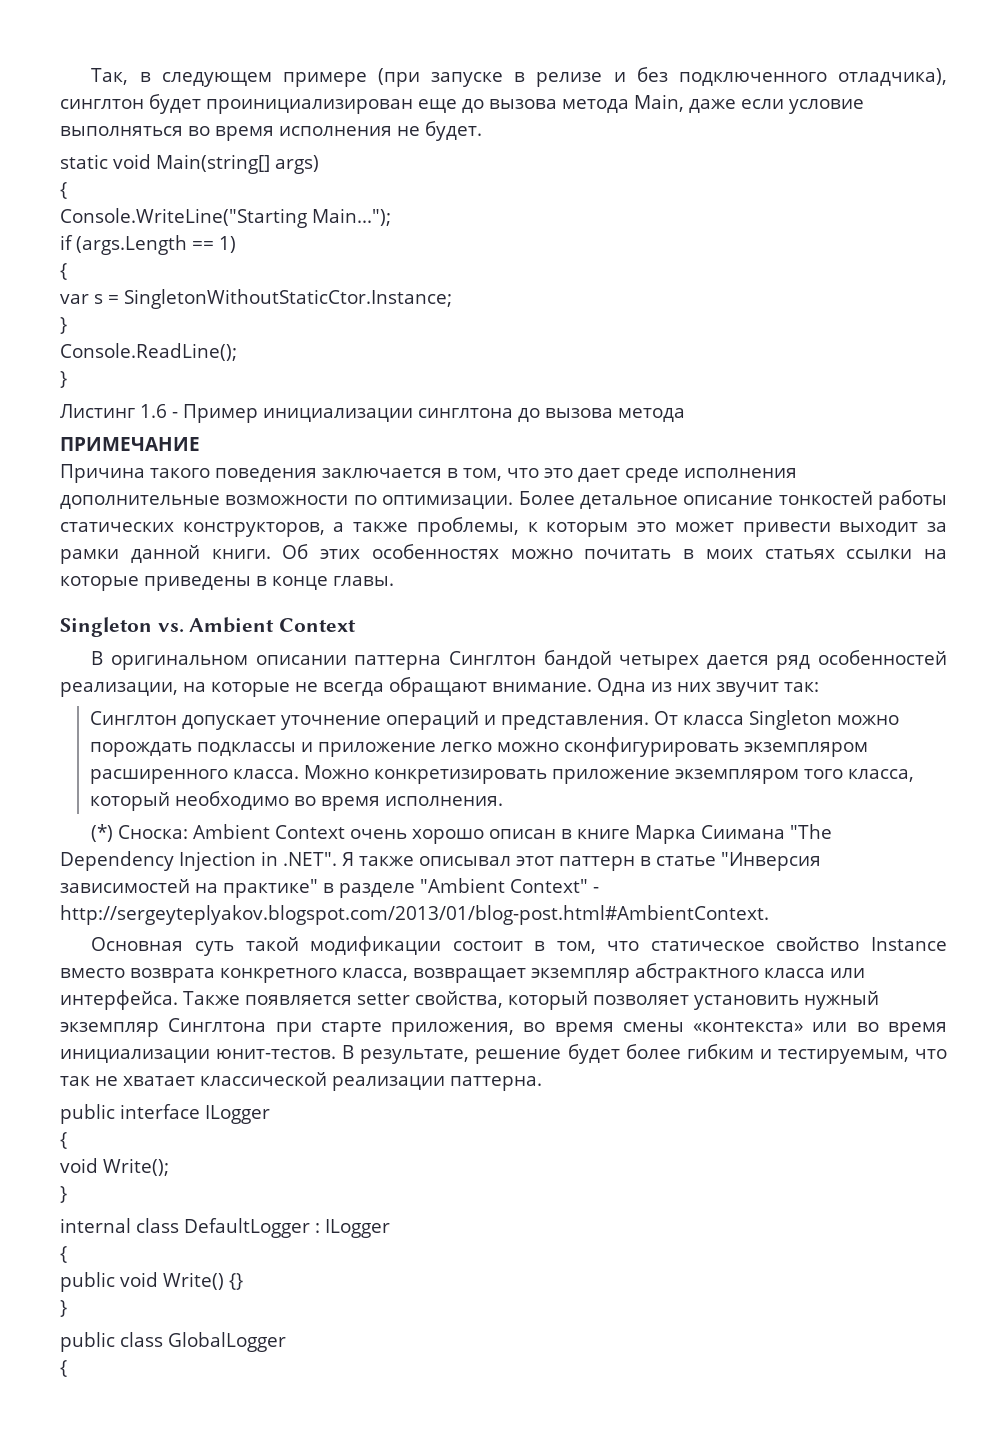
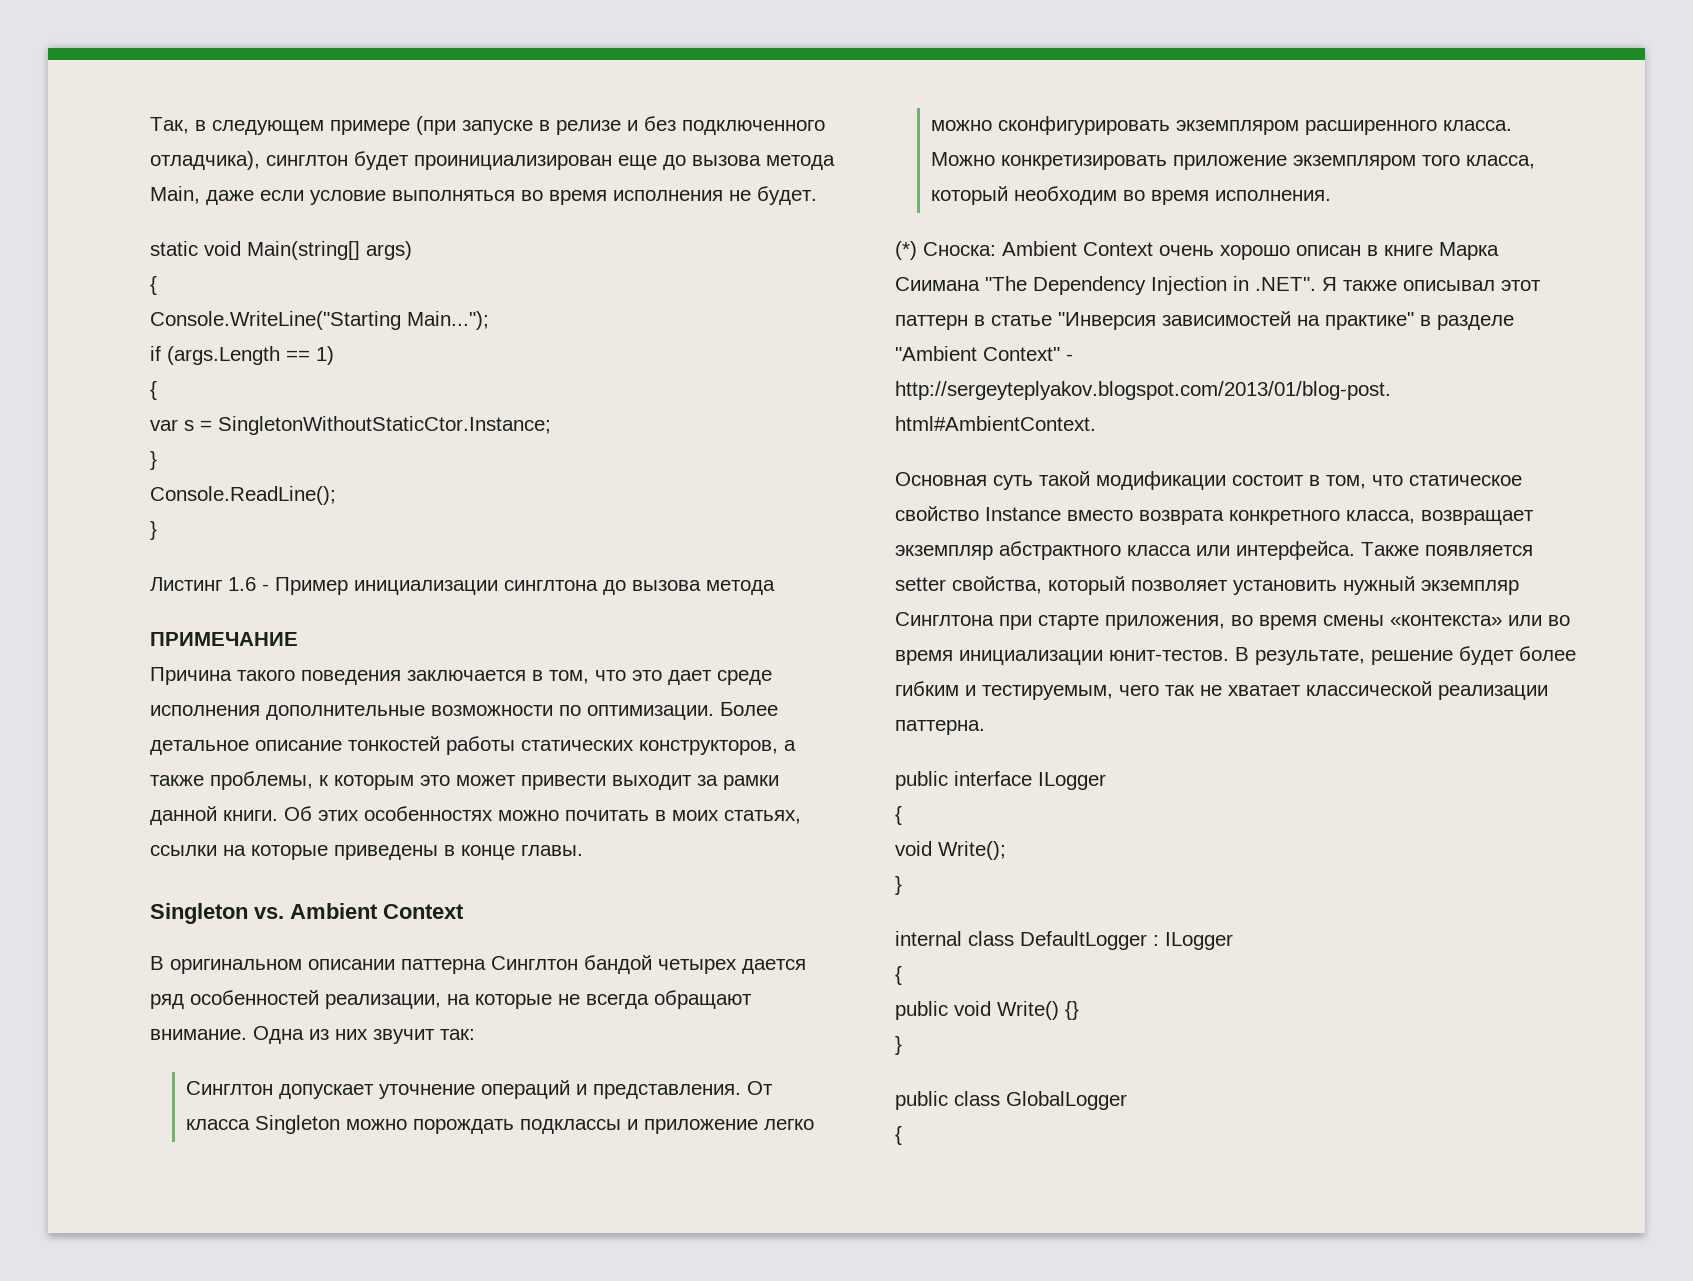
[764,549,835,559] статьях -> [724,810,801,824] статьях,
[174,791,289,810] необходимо -> [1014,186,1118,205] необходим
[915,1049,948,1059] что -> [1119,685,1159,696] чего

